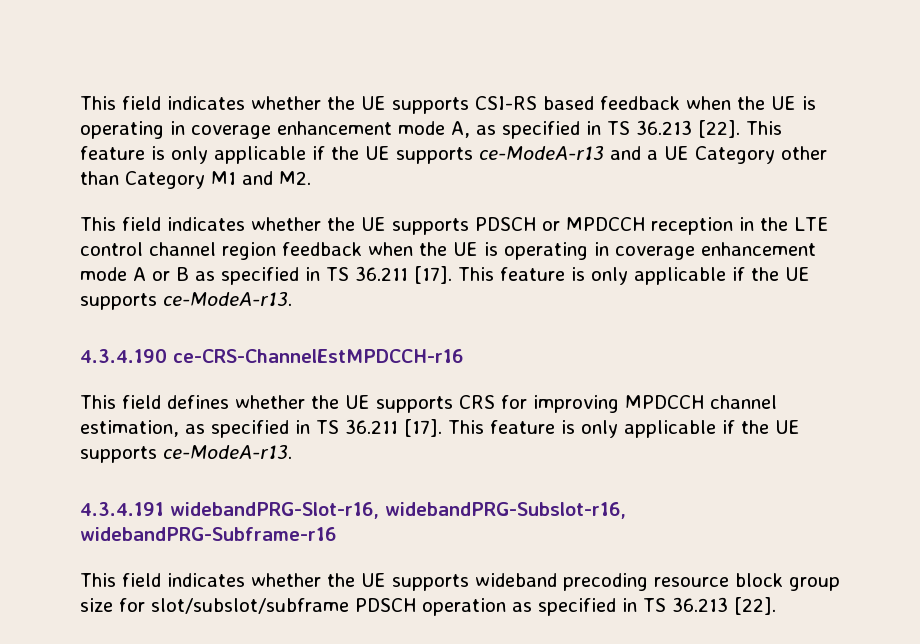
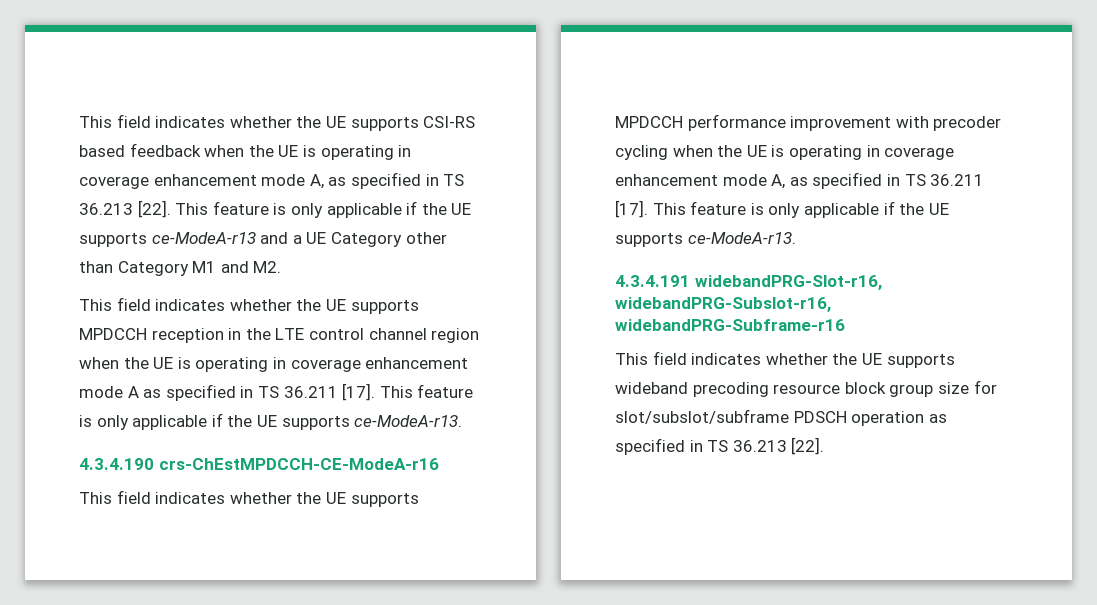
[475,217,560,231] PDSCH or -> (419, 307) none
[282,242,362,256] feedback -> (480, 335) none
[152,267,189,281] or B -> (139, 392) none
[173,349,463,363] [80,395,777,413] [80,420,179,437] ce-CRS-ChannelEstMPDCCH-r16 // This field defines whether the UE supports CRS for improving MPDCCH channel estimation, -> [158,458,439,470] [79,490,419,507] [615,114,1002,131] [615,145,955,160] [615,174,786,189] crs-ChEstMPDCCH-CE-ModeA-r16 // This field indicates whether the UE supports MPDCCH performance improvement with precoder cycling when the UE is operating in coverage enhancement mode A,

